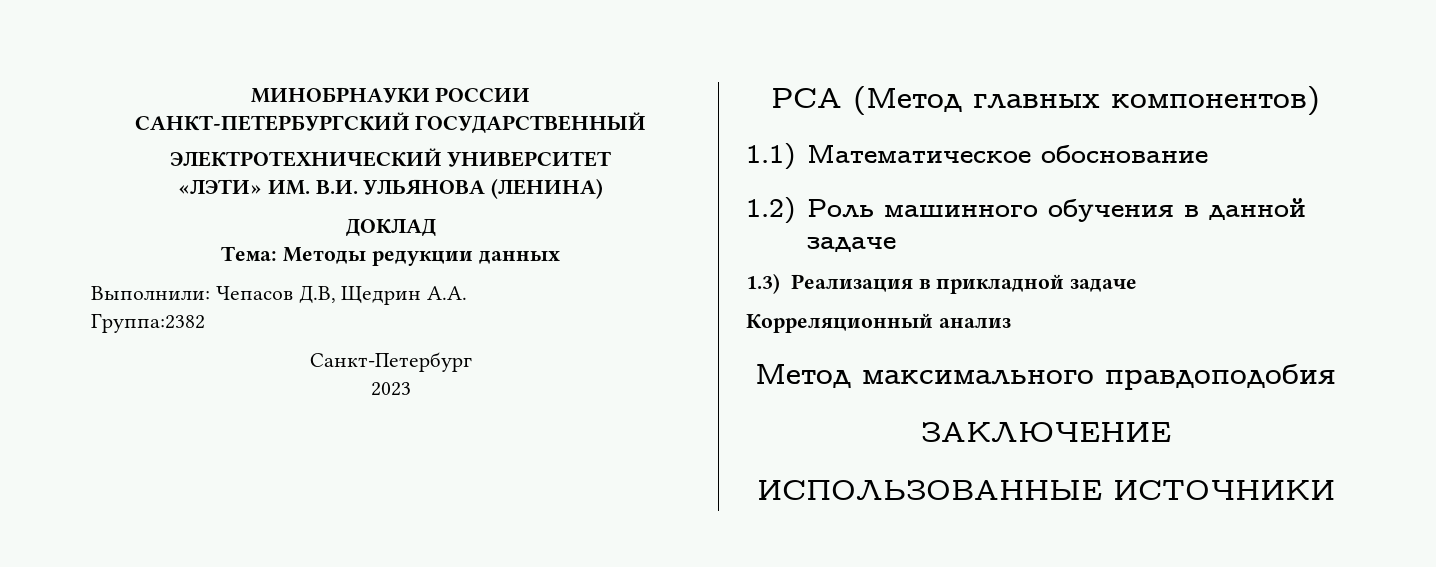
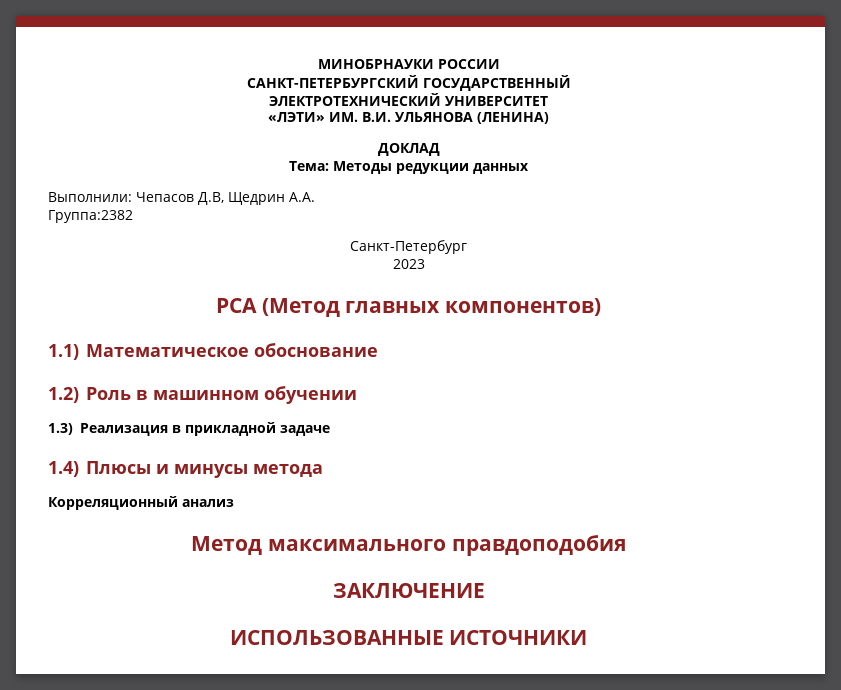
[883,198,1306,222] [806,237,896,252] машинного обучения в данной задаче -> [135,386,357,404] в машинном обучении
(1138, 285) none -> [48,461,323,478] // 1.4) Плюсы и минусы метода

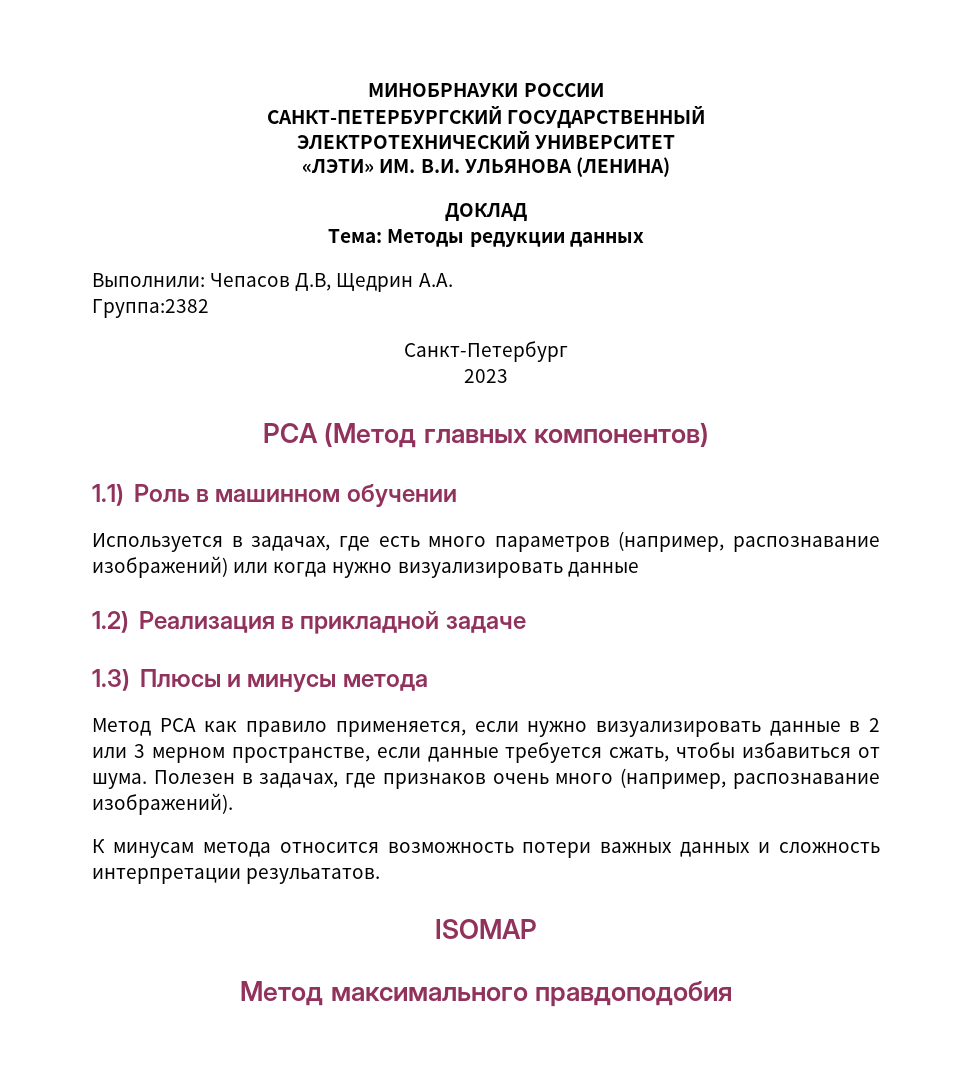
[85,343,378,357] [48,387,79,403] Математическое обоснование // 1.2) -> (124, 495) none
[48,423,73,435] 1.3) -> [92,531,880,552] [92,556,639,578] [92,611,129,633] Используется в задачах, где есть много параметров (например, распознавание изображений) или когда нужно визуализировать данные // 1.2)
[48,461,79,477] 1.4) -> [92,669,130,691] 1.3)
[48,496,234,510] Корреляционный анализ -> [92,718,881,737] [92,742,880,763] [92,768,880,789] [92,793,233,815] [92,839,881,858] [92,868,381,884] [435,919,537,939] Метод PCA как правило применяется, если нужно визуализировать данные в 2 или 3 мерном пространстве, если данные требуется сжать, чтобы избавиться от шума. Полезен в задачах, где признаков очень много (например, распознавание изображений). // К минусам метода относится возможность потери важных данных и сложность интерпретации резульататов. // ISOMAP
[332,583,485,599] [229,630,588,646] // ЗАКЛЮЧЕНИЕ // ИСПОЛЬЗОВАННЫЕ ИСТОЧНИКИ -> (732, 994) none

